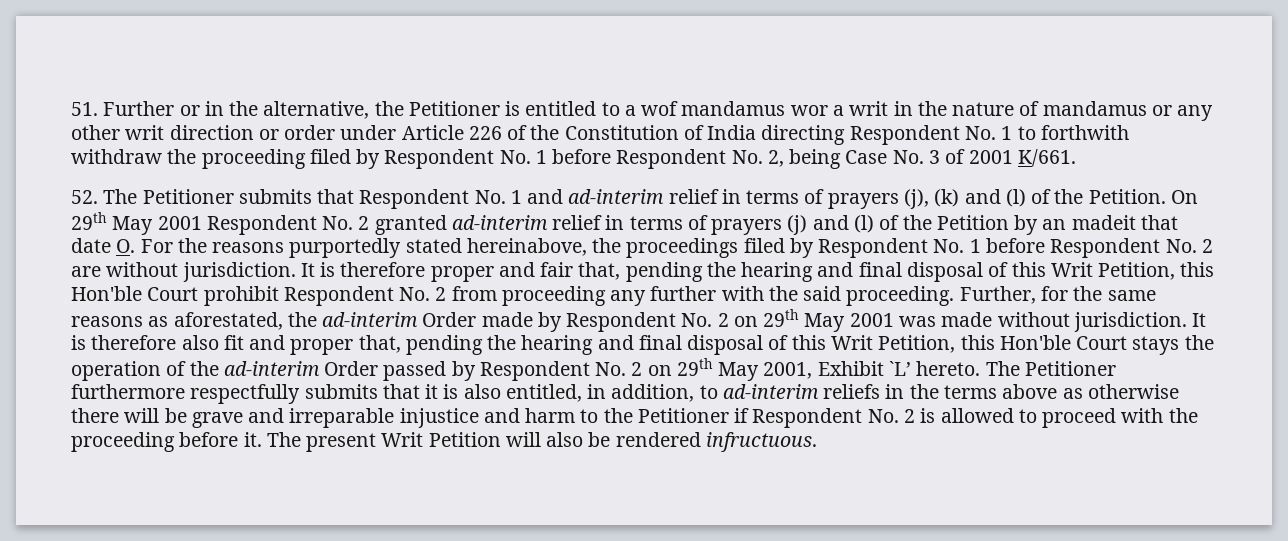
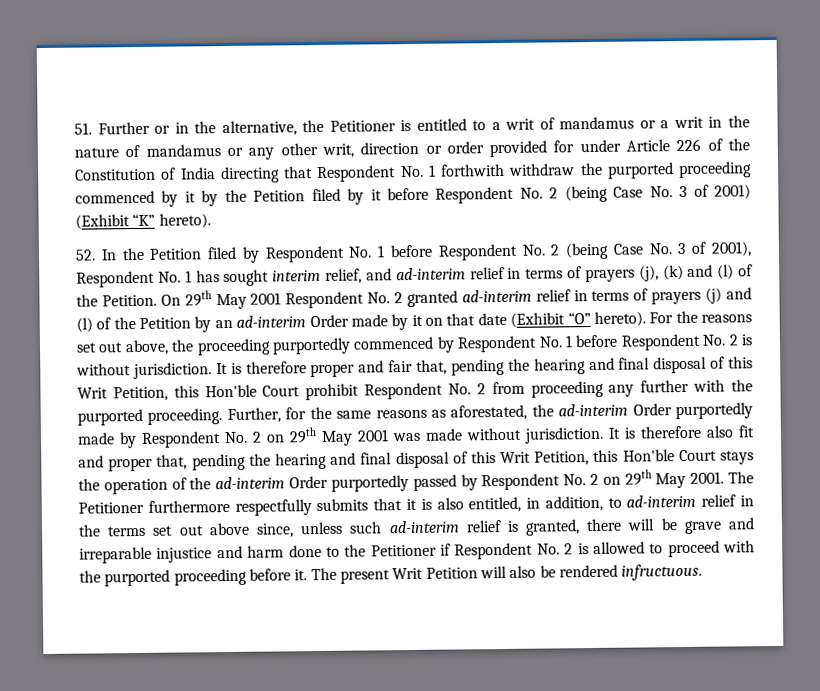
[641,101,828,116] wof mandamus wor -> [505,116,656,130] writ of mandamus or
[125,125,165,140] writ -> [321,143,354,158] writ,
(336, 132) none -> [489,140,575,158] provided for
[849,125,1036,145] Respondent No. 1 to -> [284,164,436,183] that Respondent No. 1
[201,149,1076,169] [71,189,522,209] proceeding filed by Respondent No. 1 before Respondent No. 2, being Case No. 3 of 2001 K/661. // 52. The Petitioner submits that Respondent No. 1 -> [607,161,752,179] [75,184,752,207] [75,213,211,230] [75,241,753,263] [76,268,362,288] purported proceeding commenced by it by the Petition filed by it before Respondent No. 2 (being Case No. 3 of 2001) (Exhibit “K” hereto). // 52. In the Petition filed by Respondent No. 1 before Respondent No. 2 (being Case No. 3 of 2001), Respondent No. 1 has sought interim relief,
[1071,215,1178,230] [71,238,1213,258] [71,266,101,277] madeit that date O. For the reasons purportedly stated hereinabove, the proceedings filed by Respondent No. 1 before Respondent No. 2 are -> [236,310,752,331] [76,333,753,356] ad-interim Order made by it on that date (Exhibit “O” hereto). For the reasons set out above, the proceeding purportedly commenced by Respondent No. 1 before Respondent No. 2 is
[803,286,842,301] said -> [77,408,143,426] purported
(477, 319) none -> [675,402,754,420] purportedly
(379, 368) none -> [330,475,409,492] purportedly
[763,361,981,379] 2001, Exhibit `L’ hereto. -> [690,471,725,484] 2001.
[823,384,881,399] reliefs -> [701,494,737,507] relief
[1002,384,1179,399] above as otherwise -> [152,519,581,538] set out above since, unless such ad-interim relief is granted,
(576, 415) none -> [288,544,322,558] done
(1198, 415) none -> [104,569,171,587] purported

